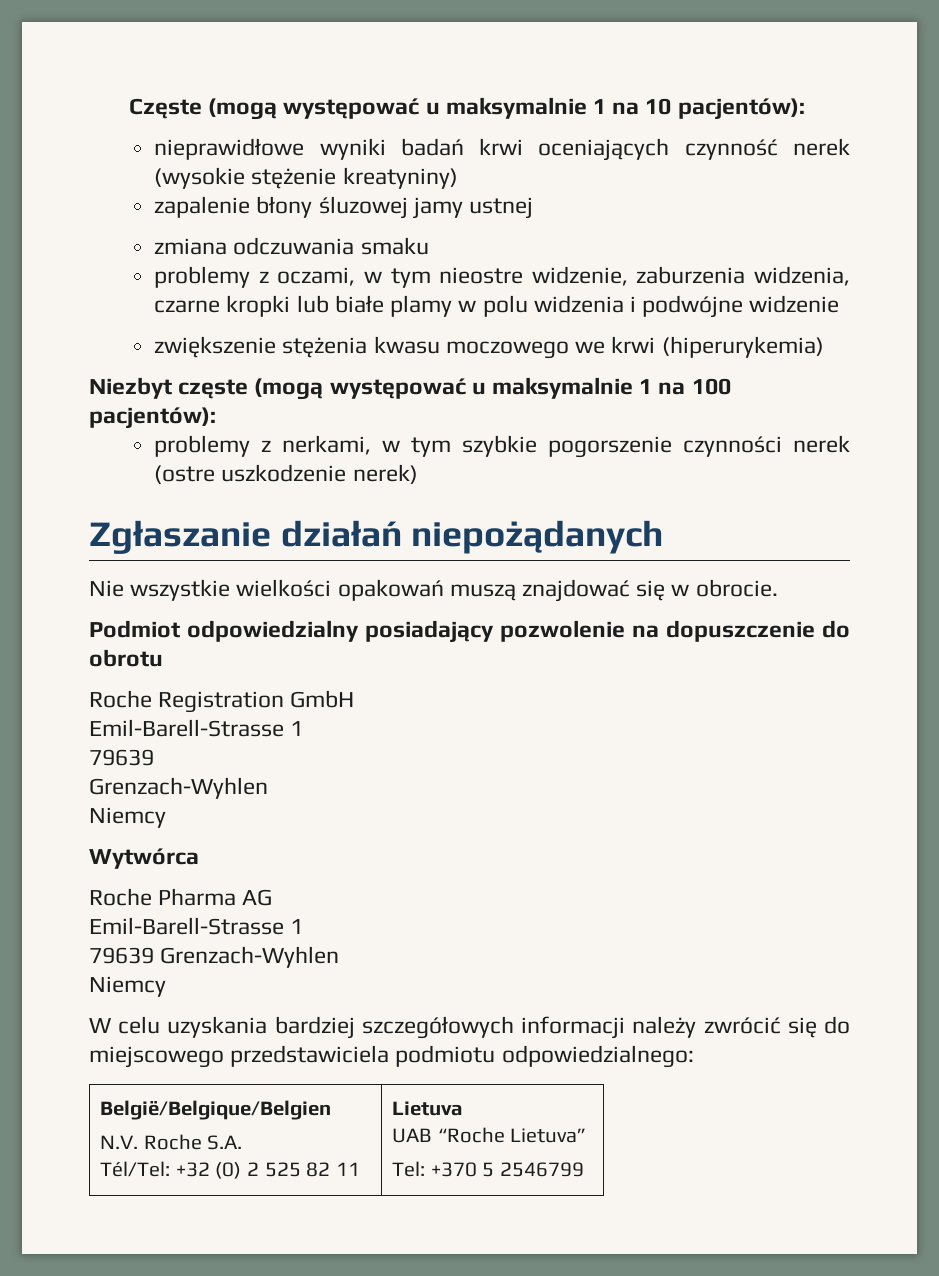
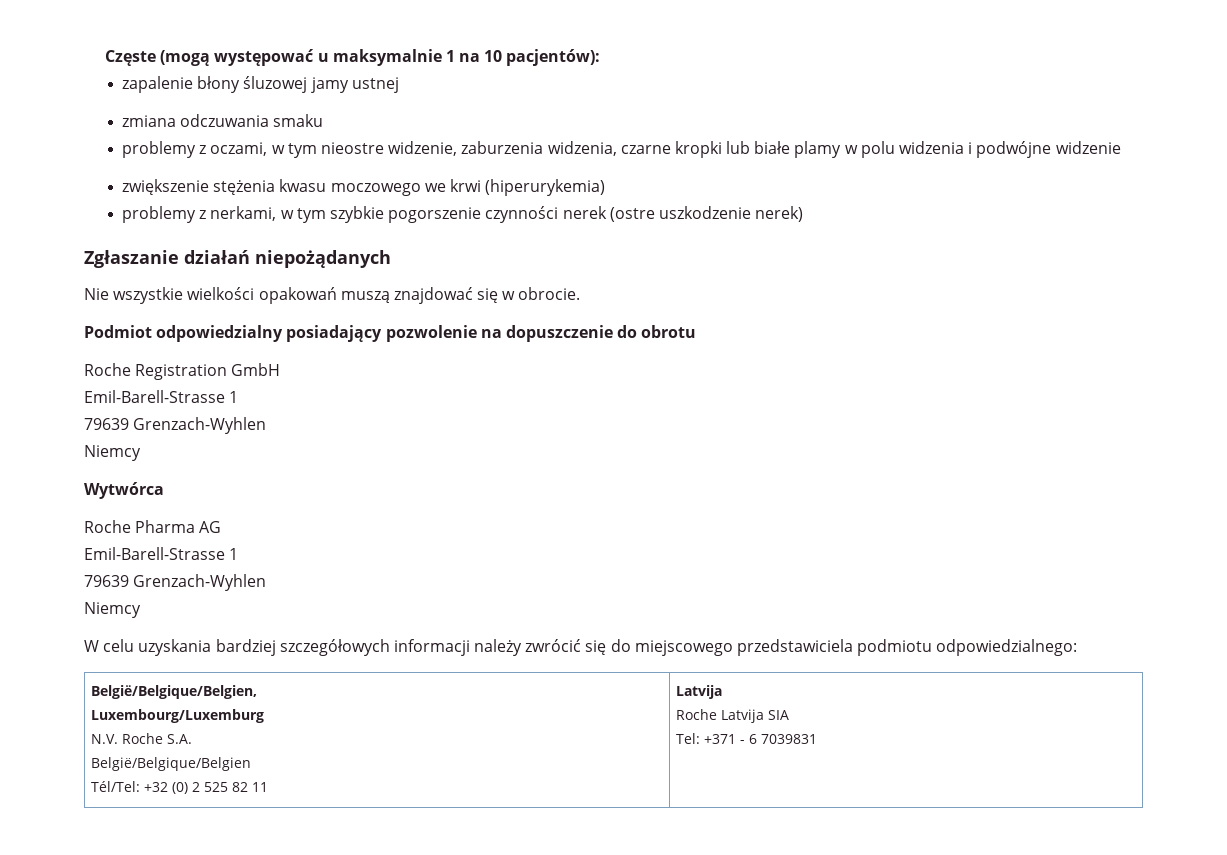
[154,138,851,161] [154,167,458,189] // nieprawidłowe wyniki badań krwi oceniających czynność nerek (wysokie stężenie kreatyniny) -> (601, 57) none
[89,377,731,400] [89,407,216,429] // Niezbyt częste (mogą występować u maksymalnie 1 na 100 pacjentów): -> (606, 187) none
(154, 757) // -> (129, 424) none
[100,1100,332,1120] België/Belgique/Belgien -> [90,685,257,699] [90,709,264,723] België/Belgique/Belgien, // Luxembourg/Luxemburg
(243, 1142) none -> [90,757,251,771] // België/Belgique/Belgien
[392,1101,464,1116] [392,1127,587,1143] [392,1161,585,1177] Lietuva // UAB “Roche Lietuva” // Tel: +370 5 2546799 -> [675,685,722,699] [675,709,789,723] [675,733,817,744] Latvija // Roche Latvija SIA // Tel: +371 - 6 7039831

